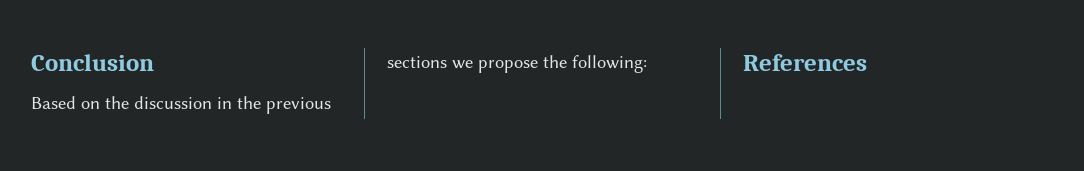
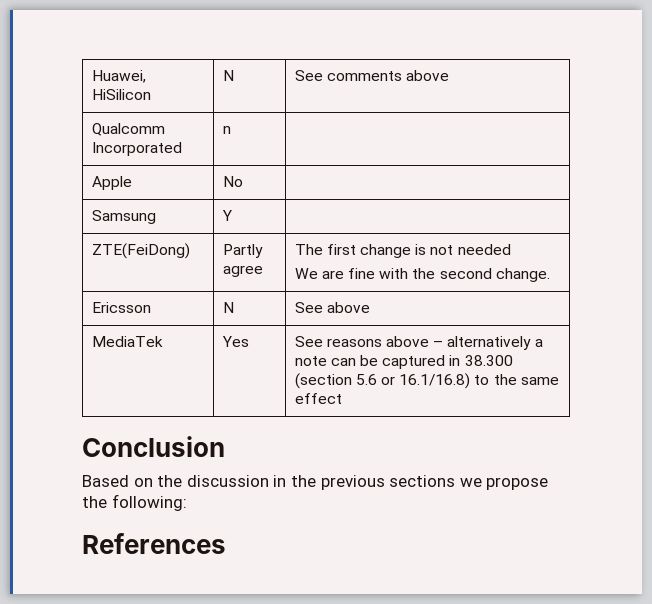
(31, 62) none -> [91,70,146,83] [91,89,151,100] [222,70,234,81] [294,70,450,81] [91,123,165,136] [91,142,182,156] [222,126,231,134] [91,176,132,190] [222,176,243,187] [91,210,156,224] [221,210,232,221] [91,243,190,259] [222,244,263,258] [222,265,263,277] [294,244,511,258] [294,268,550,282] [91,302,151,313] [222,302,234,313] [294,302,370,313] [91,336,163,347] [221,336,249,347] [294,336,543,350] [294,355,513,369] [294,373,559,389] [294,393,342,404] Huawei, HiSilicon | N | See comments above // Qualcomm Incorporated | n | // Apple | No | // Samsung | Y | // ZTE(FeiDong) | Partly agree | The first change is not needed // We are fine with the second change. // Ericsson | N | See above // MediaTek | Yes | See reasons above – alternatively a note can be captured in 38.300 (section 5.6 or 16.1/16.8) to the same effect //

